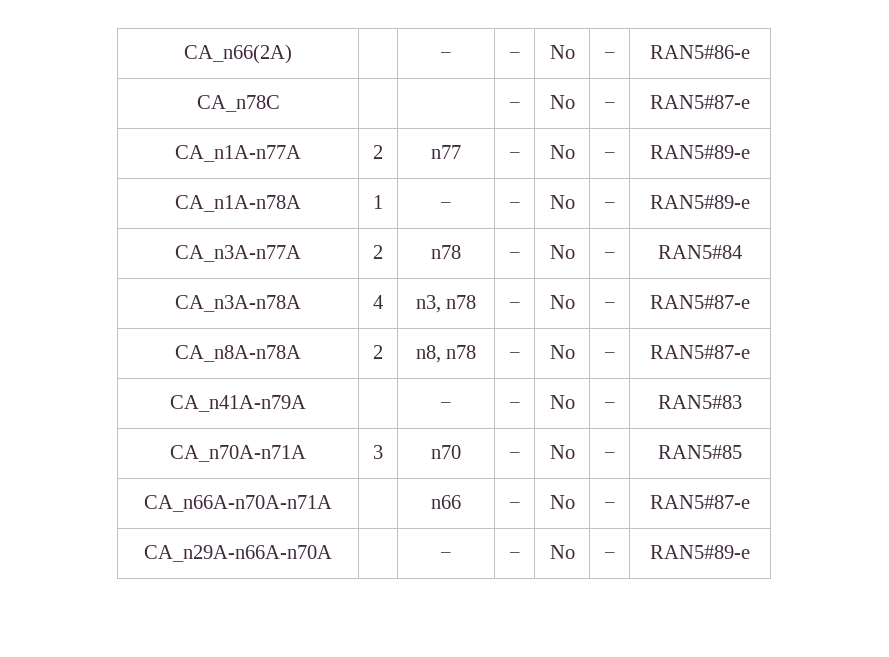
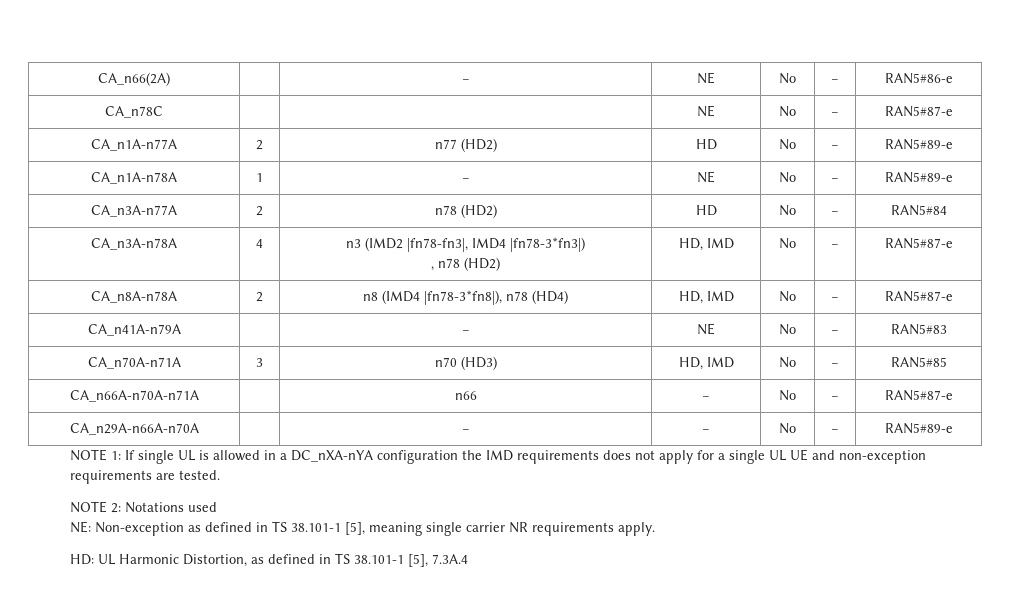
[508,52,521,59] − -> [697,72,715,84] NE
[508,102,521,109] − -> [697,105,715,117] NE
[508,152,521,159] | − -> [460,138,497,152] [695,139,717,150] (HD2) | HD
[508,202,521,209] − -> [697,171,715,183] NE
[508,252,521,259] | − -> [460,204,497,218] [695,205,717,216] (HD2) | HD
[415,295,477,313] [508,302,521,309] n3, n78 | − -> [346,237,585,252] [431,257,501,271] [678,238,734,251] n3 (IMD2 |fn78-fn3|, IMD4 |fn78-3*fn3|) // , n78 (HD2) | HD, IMD
[415,345,477,363] [508,352,521,359] n8, n78 | − -> [363,290,568,305] [678,291,734,304] n8 (IMD4 |fn78-3*fn8|), n78 (HD4) | HD, IMD
[508,402,521,409] − -> [697,323,715,335] NE
[508,452,521,459] | − -> [460,356,497,370] [678,357,734,370] (HD3) | HD, IMD
(750, 552) none -> [70,449,927,464] [70,470,221,484] [70,501,218,513] [70,521,656,536] [70,553,469,567] // NOTE 1: If single UL is allowed in a DC_nXA-nYA configuration the IMD requirements does not apply for a single UL UE and non-exception requirements are tested. // NOTE 2: Notations used // NE: Non-exception as defined in TS 38.101-1 [5], meaning single carrier NR requirements apply. // HD: UL Harmonic Distortion, as defined in TS 38.101-1 [5], 7.3A.4

